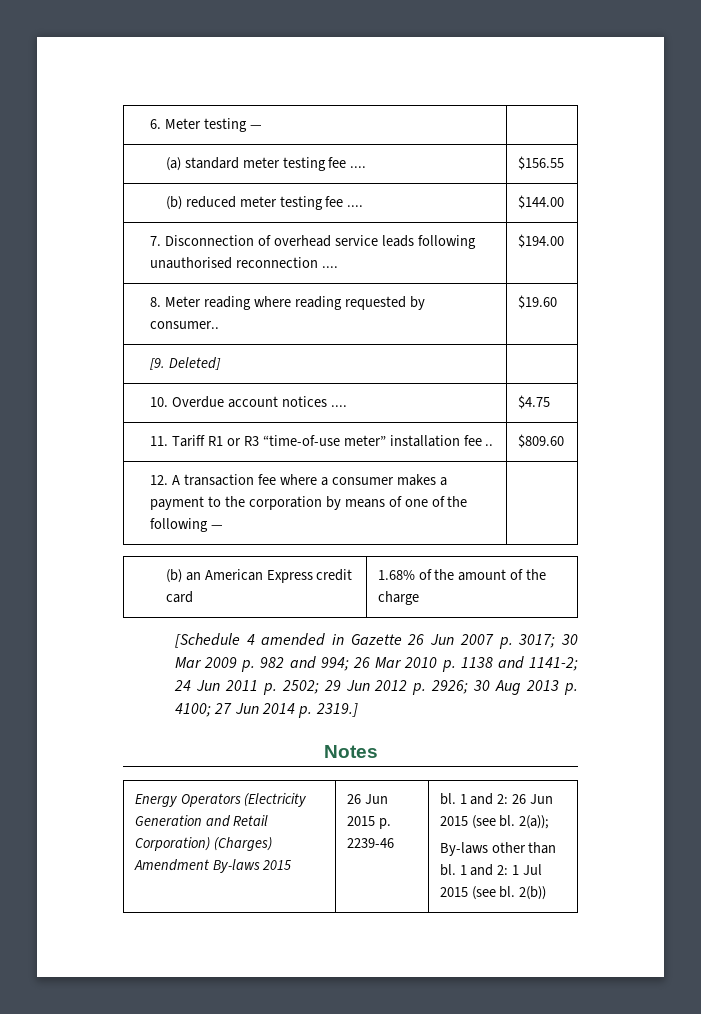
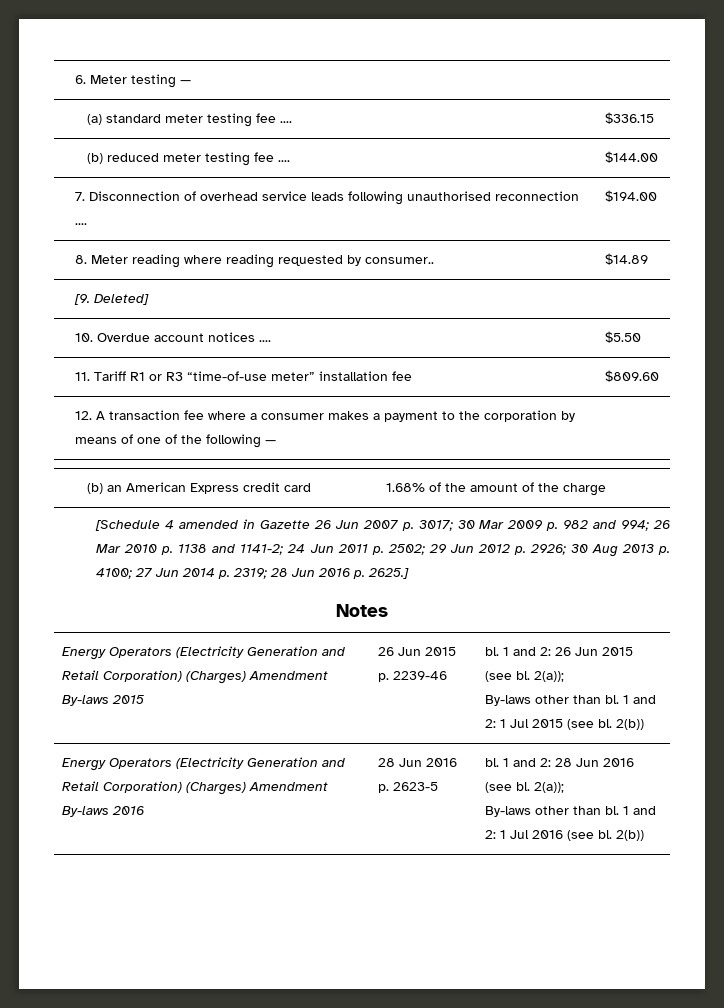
[517,156,564,170] $156.55 -> [605,112,655,124] $336.15
[517,295,557,309] $19.60 -> [605,253,649,265] $14.89
[517,395,550,409] $4.75 -> [605,331,642,343] $5.50
[485,444,494,446] .. -> (412, 376) none
[315,703,358,717] 2319.] -> [233,568,410,579] 2319; 28 Jun 2016 p. 2625.]
(547, 893) none -> [62,757,346,771] [62,781,329,795] [62,806,145,817] [378,758,458,767] [378,782,439,793] [485,758,635,767] [485,782,565,793] [485,806,657,817] [485,830,645,841] // Energy Operators (Electricity Generation and Retail Corporation) (Charges) Amendment By-laws 2016 | 28 Jun 2016 p. 2623-5 | bl. 1 and 2: 28 Jun 2016 (see bl. 2(a)); // By-laws other than bl. 1 and 2: 1 Jul 2016 (see bl. 2(b))

